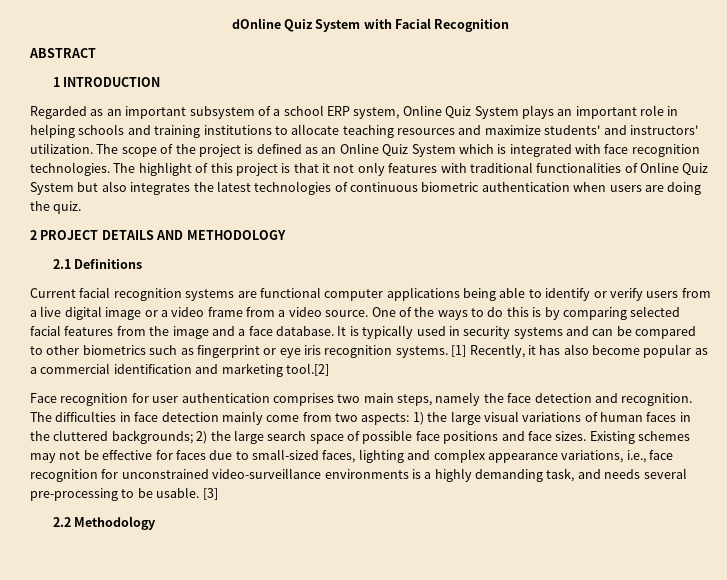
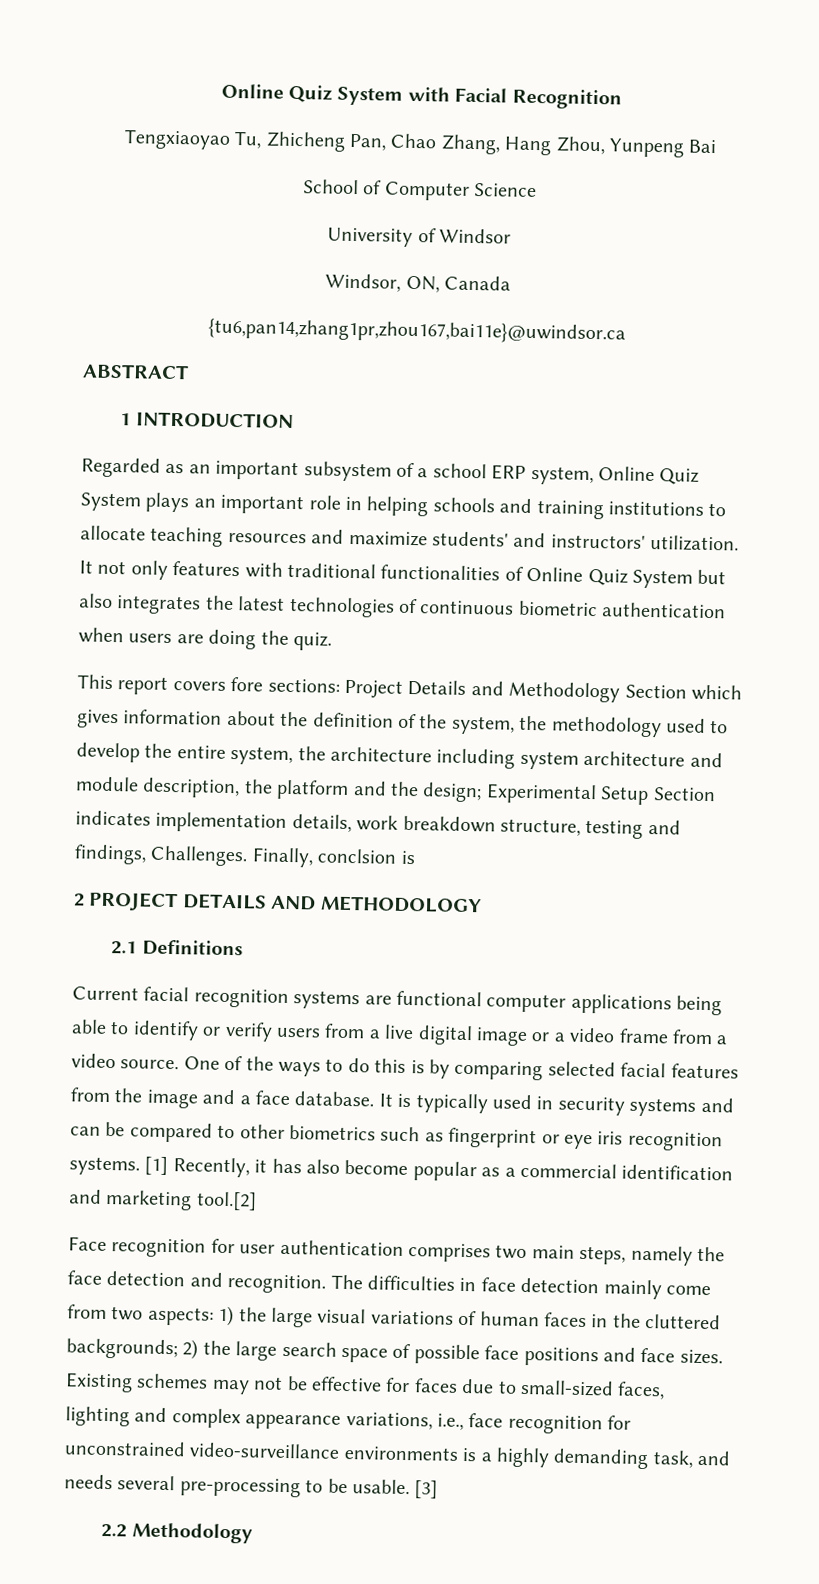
[231,18,281,29] dOnline -> [220,83,284,99] Online
(510, 25) none -> [123,129,717,158] [302,179,538,201] [327,227,511,247] [325,273,511,293] [208,318,626,345] // Tengxiaoyao Tu, Zhicheng Pan, Chao Zhang, Hang Zhou, Yunpeng Bai // School of Computer Science // University of Windsor // Windsor, ON, Canada // {tu6,pan14,zhang1pr,zhou167,bai11e}@uwindsor.ca
[96,143,700,157] [30,162,330,176] The scope of the project is defined as an Online Quiz System which is integrated with face recognition technologies. The highlight of this project is that it -> [79,560,93,574] It
(82, 207) none -> [77,674,742,703] [77,709,729,738] [76,742,723,770] [75,776,716,806] [75,810,681,839] [74,844,416,868] // This report covers fore sections: Project Details and Methodology Section which gives information about the definition of the system, the methodology used to develop the entire system, the architecture including system architecture and module description, the platform and the design; Experimental Setup Section indicates implementation details, work breakdown structure, testing and findings, Challenges. Finally, conclsion is

